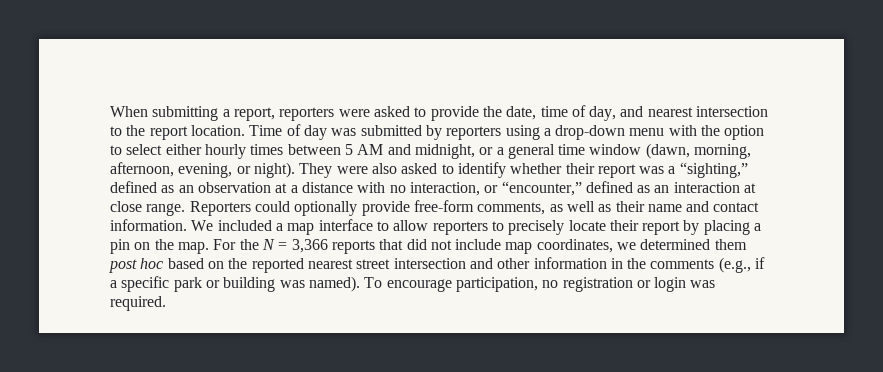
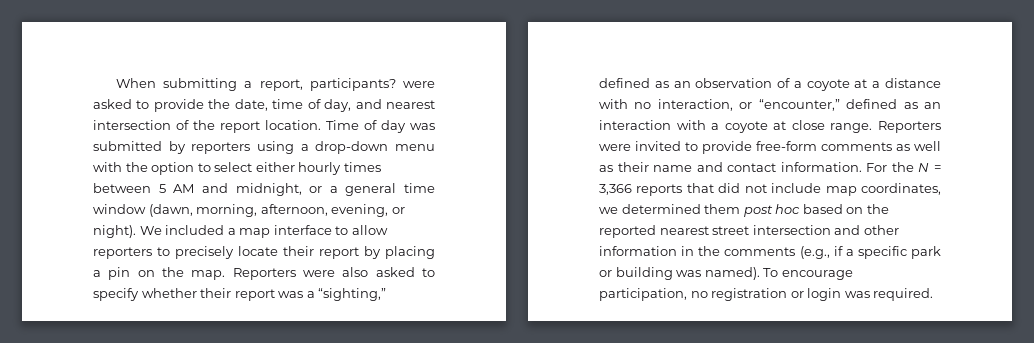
[279,107,335,121] reporters -> [309,78,396,91] participants?
[110,126,122,136] to -> [176,120,189,130] of
[299,162,748,178] [110,181,757,196] [110,200,760,216] [110,219,187,231] They were also asked to identify whether their report was a “sighting,” defined as an observation at a distance with no interaction, or “encounter,” defined as an interaction at close range. Reporters could optionally provide free-form comments, as well as their name and contact information. -> (136, 231) none
(209, 248) none -> [232,267,435,280] [93,288,387,301] [599,78,941,91] [599,99,941,111] [599,120,941,133] [599,141,941,154] [599,162,862,172] Reporters were also asked to specify whether their report was a “sighting,” defined as an observation of a coyote at a distance with no interaction, or “encounter,” defined as an interaction with a coyote at close range. Reporters were invited to provide free-form comments as well as their name and contact information.

